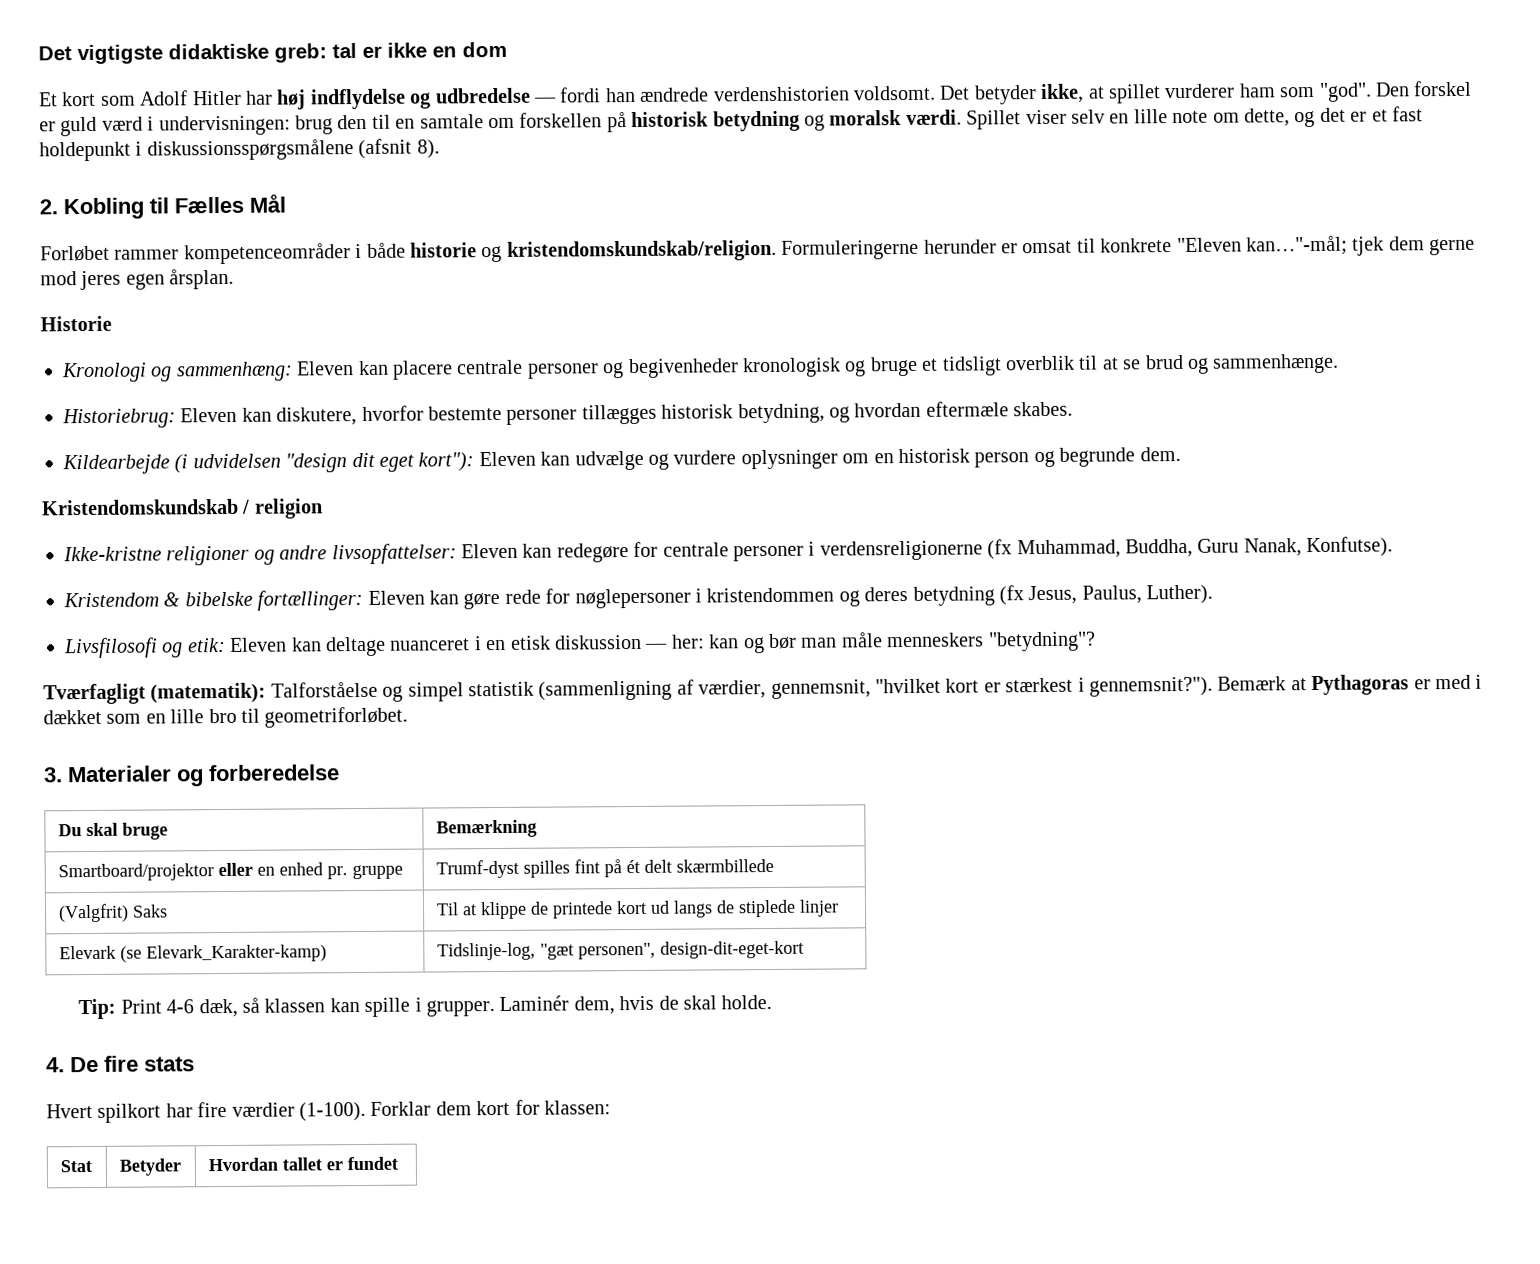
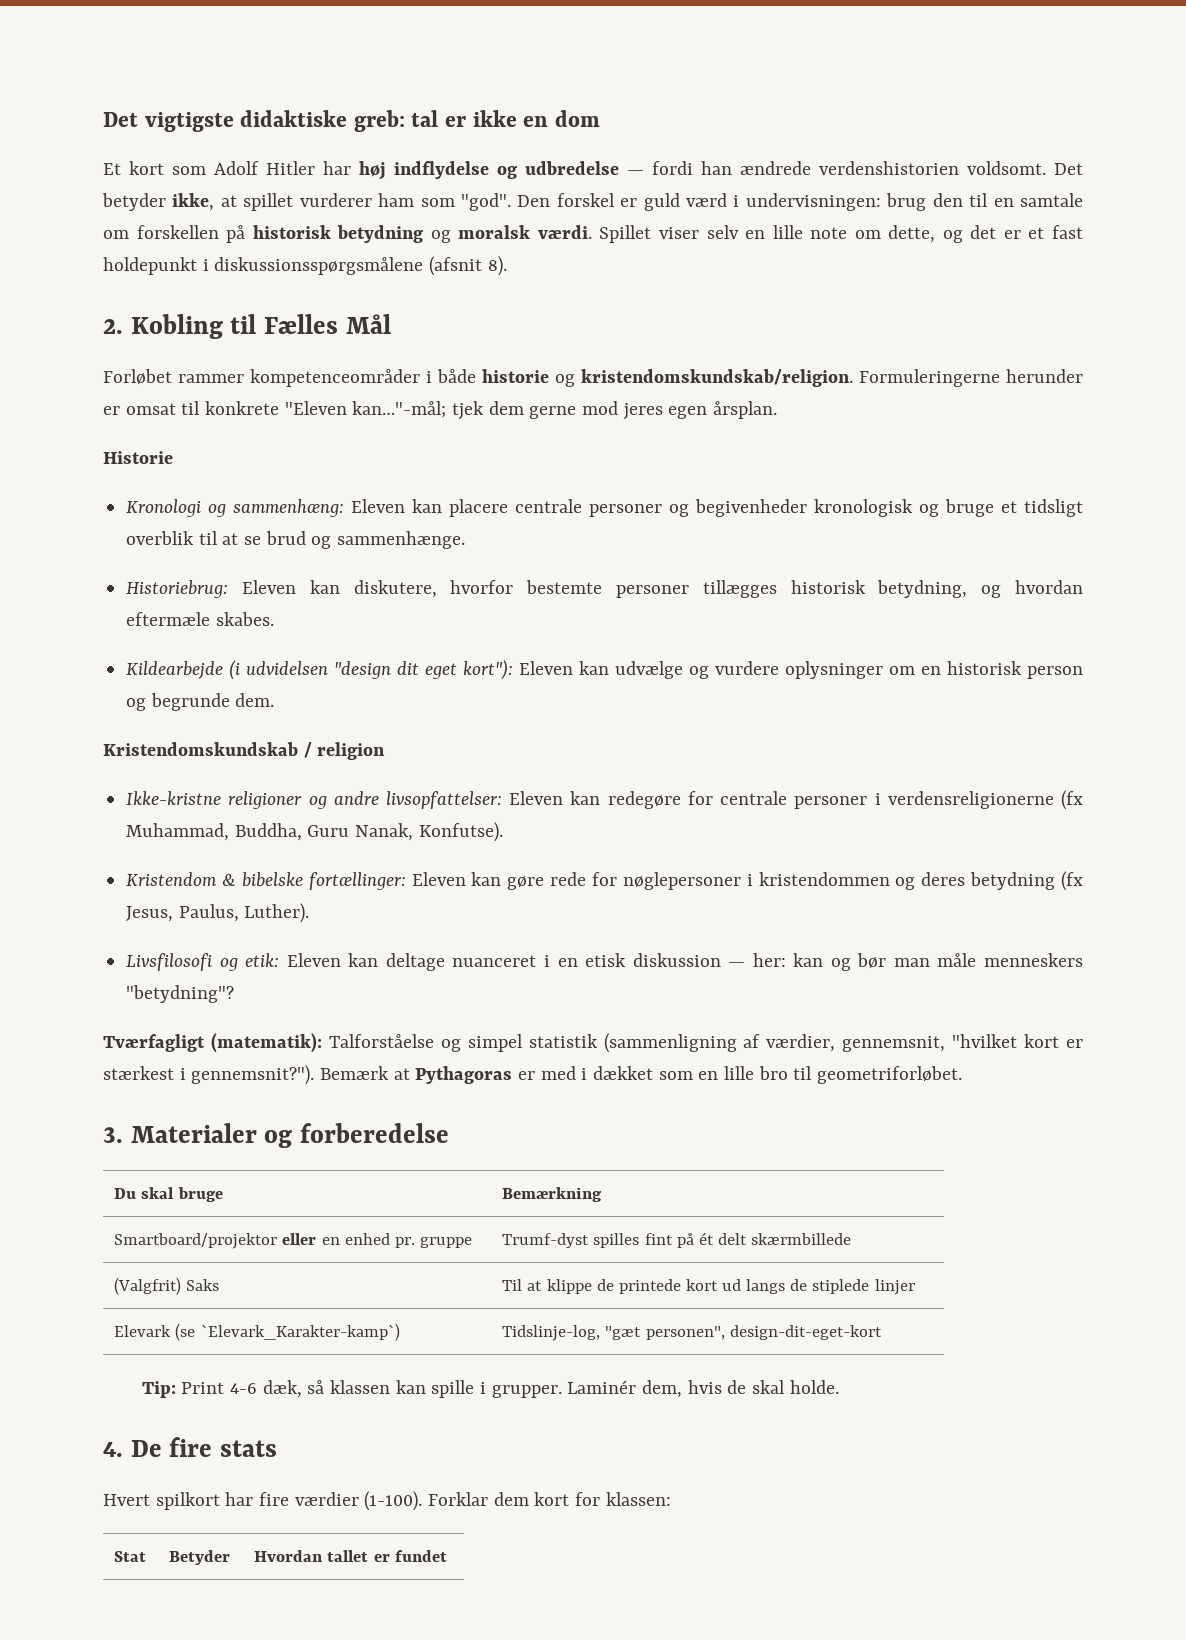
[145,944,327,963] Elevark_Karakter-kamp) -> [200,1323,400,1341] `Elevark_Karakter-kamp`)

